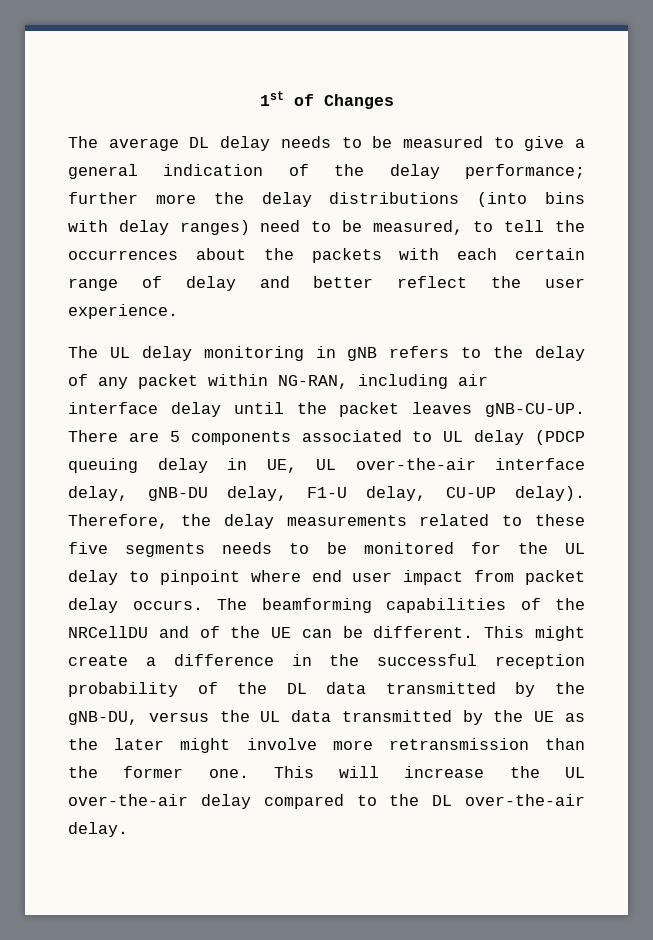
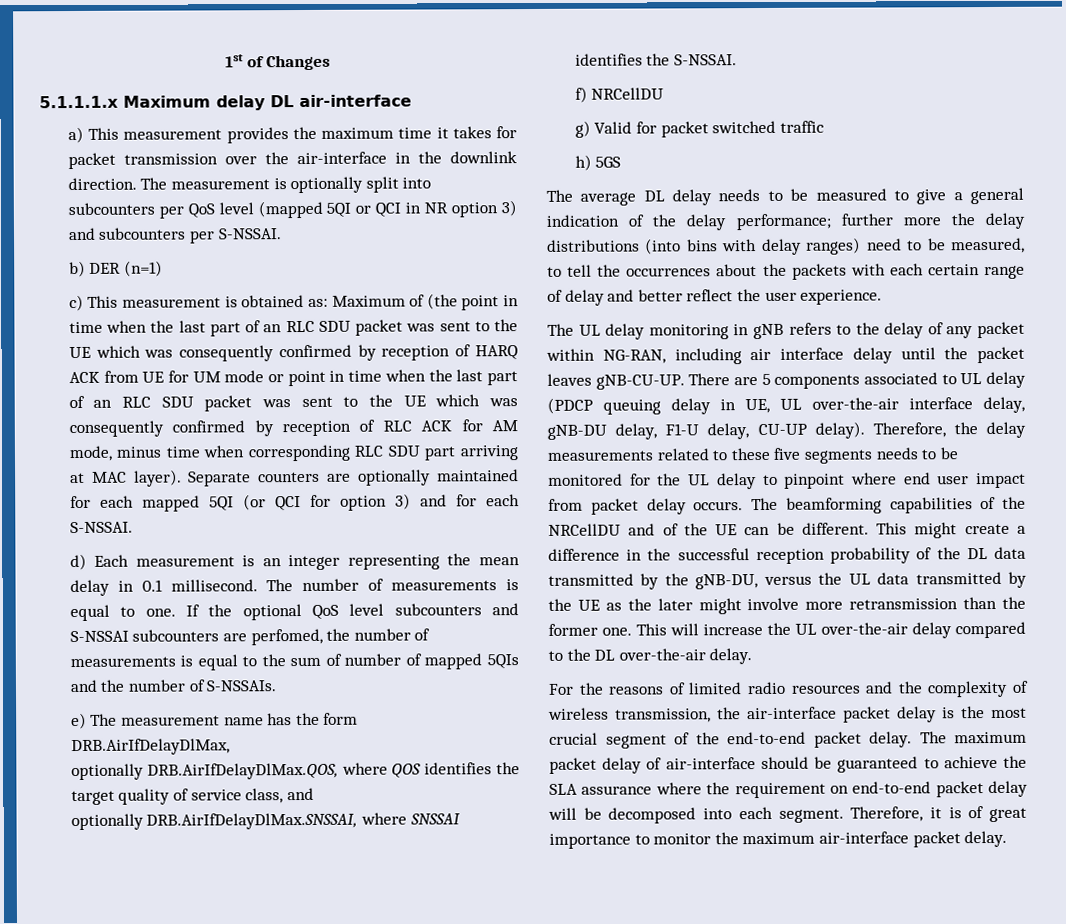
(394, 101) none -> [39,94,412,111] [67,126,517,144] [67,151,517,170] [67,176,432,194] [67,200,517,219] [67,227,282,244] [68,260,164,278] [68,293,519,312] [68,319,519,337] [68,344,518,362] [68,369,518,387] [68,394,518,412] [68,419,518,438] [68,444,518,462] [69,469,519,487] [69,493,520,512] [69,521,133,534] [69,553,520,571] [69,578,519,597] [69,603,519,622] [69,628,431,646] [69,653,519,671] [69,679,277,693] [70,712,359,730] [70,738,230,756] [70,762,520,781] [70,787,314,806] [70,812,461,831] [574,53,738,66] [574,86,665,103] [574,120,824,138] [574,154,622,171] // 5.1.1.1.x Maximum delay DL air-interface // a) This measurement provides the maximum time it takes for packet transmission over the air-interface in the downlink direction. The measurement is optionally split into subcounters per QoS level (mapped 5QI or QCI in NR option 3) and subcounters per S-NSSAI. // b) DER (n=1) // c) This measurement is obtained as: Maximum of (the point in time when the last part of an RLC SDU packet was sent to the UE which was consequently confirmed by reception of HARQ ACK from UE for UM mode or point in time when the last part of an RLC SDU packet was sent to the UE which was consequently confirmed by reception of RLC ACK for AM mode, minus time when corresponding RLC SDU part arriving at MAC layer). Separate counters are optionally maintained for each mapped 5QI (or QCI for option 3) and for each S-NSSAI. // d) Each measurement is an integer representing the mean delay in 0.1 millisecond. The number of measurements is equal to one. If the optional QoS level subcounters and S-NSSAI subcounters are perfomed, the number of measurements is equal to the sum of number of mapped 5QIs and the number of S-NSSAIs. // e) The measurement name has the form DRB.AirIfDelayDlMax, // optionally DRB.AirIfDelayDlMax.QOS, where QOS identifies the target quality of service class, and // optionally DRB.AirIfDelayDlMax.SNSSAI, where SNSSAI identifies the S-NSSAI. // f) NRCellDU // g) Valid for packet switched traffic // h) 5GS
(128, 829) none -> [548,680,1029,698] [548,706,1027,723] [549,731,1027,749] [549,755,1027,774] [549,780,1028,799] [548,806,1027,824] [549,830,1008,849] // For the reasons of limited radio resources and the complexity of wireless transmission, the air-interface packet delay is the most crucial segment of the end-to-end packet delay. The maximum packet delay of air-interface should be guaranteed to achieve the SLA assurance where the requirement on end-to-end packet delay will be decomposed into each segment. Therefore, it is of great importance to monitor the maximum air-interface packet delay.

